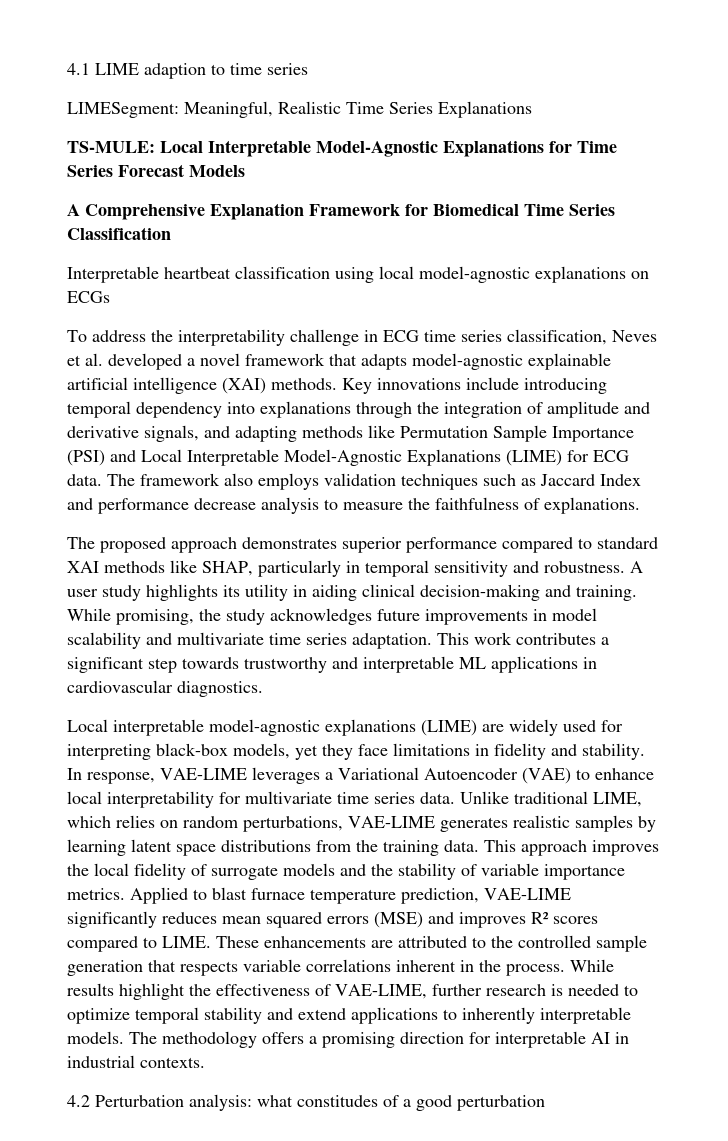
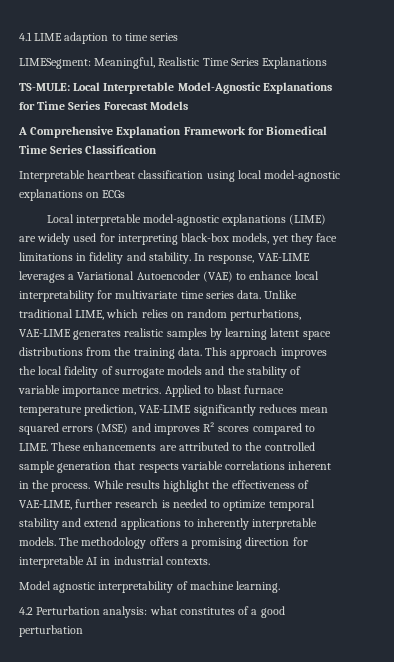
[67,329,657,346] [67,353,611,370] [67,377,607,394] [67,401,650,418] [67,425,634,442] [67,449,629,466] [67,473,641,490] [67,497,640,514] [67,537,658,553] [67,560,643,577] [67,584,637,601] [67,608,597,625] [67,632,609,649] [67,656,597,673] [67,680,263,697] // To address the interpretability challenge in ECG time series classification, Neves et al. developed a novel framework that adapts model-agnostic explainable artificial intelligence (XAI) methods. Key innovations include introducing temporal dependency into explanations through the integration of amplitude and derivative signals, and adapting methods like Permutation Sample Importance (PSI) and Local Interpretable Model-Agnostic Explanations (LIME) for ECG data. The framework also employs validation techniques such as Jaccard Index and performance decrease analysis to measure the faithfulness of explanations. // The proposed approach demonstrates superior performance compared to standard XAI methods like SHAP, particularly in temporal sensitivity and robustness. A user study highlights its utility in aiding clinical decision-making and training. While promising, the study acknowledges future improvements in model scalability and multivariate time series adaptation. This work contributes a significant step towards trustworthy and interpretable ML applications in cardiovascular diagnostics. -> (126, 194) none
(205, 1062) none -> [19,581,281,593] // Model agnostic interpretability of machine learning.
[297,1095,378,1107] constitudes -> [179,607,235,615] constitutes

